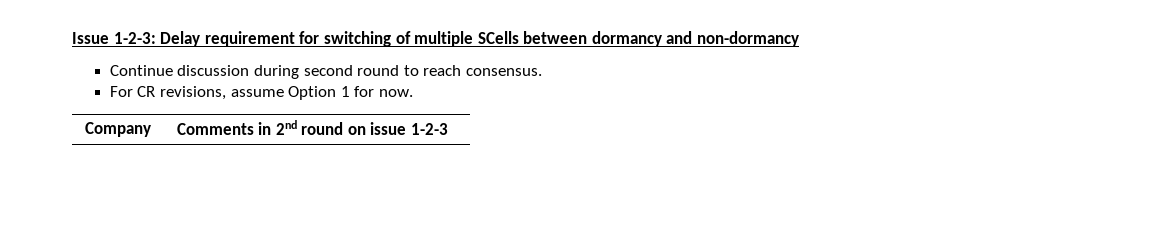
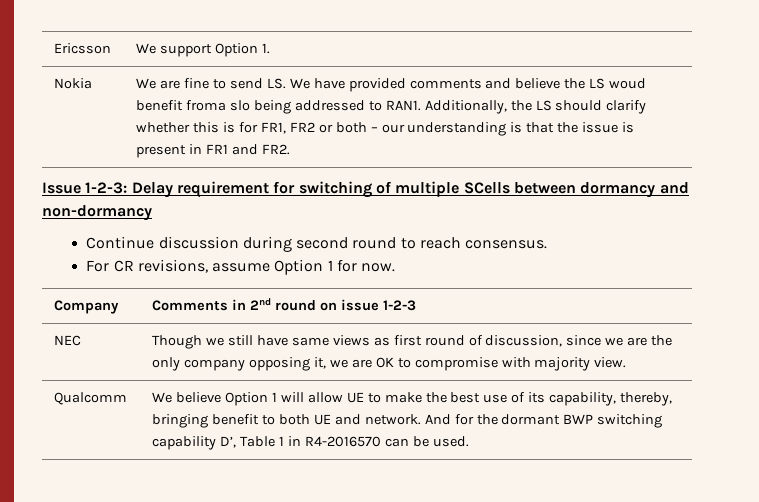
(72, 38) none -> [54,43,112,54] [136,43,271,57] [54,78,93,89] [136,78,647,92] [136,100,647,114] [136,122,635,136] [136,144,290,158] Ericsson | We support Option 1. // Nokia | We are fine to send LS. We have provided comments and believe the LS woud benefit froma slo being addressed to RAN1. Additionally, the LS should clarify whether this is for FR1, FR2 or both – our understanding is that the issue is present in FR1 and FR2. //
(449, 129) none -> [54,335,82,346] [152,335,673,349] [152,357,627,371] [54,392,128,405] [152,392,673,406] [152,414,663,428] [152,436,469,450] // NEC | Though we still have same views as first round of discussion, since we are the only company opposing it, we are OK to compromise with majority view. // Qualcomm | We believe Option 1 will allow UE to make the best use of its capability, thereby, bringing benefit to both UE and network. And for the dormant BWP switching capability D’, Table 1 in R4-2016570 can be used.

